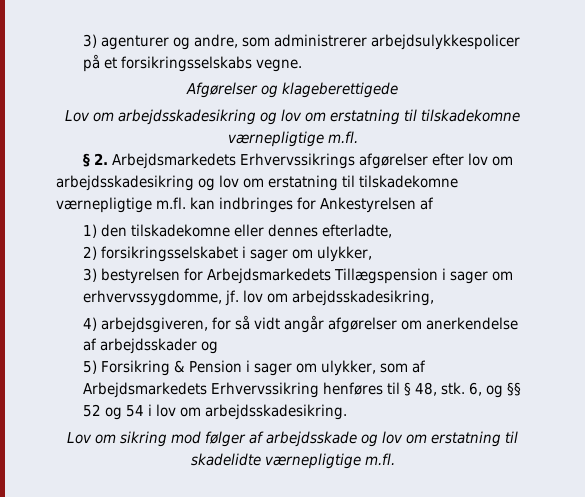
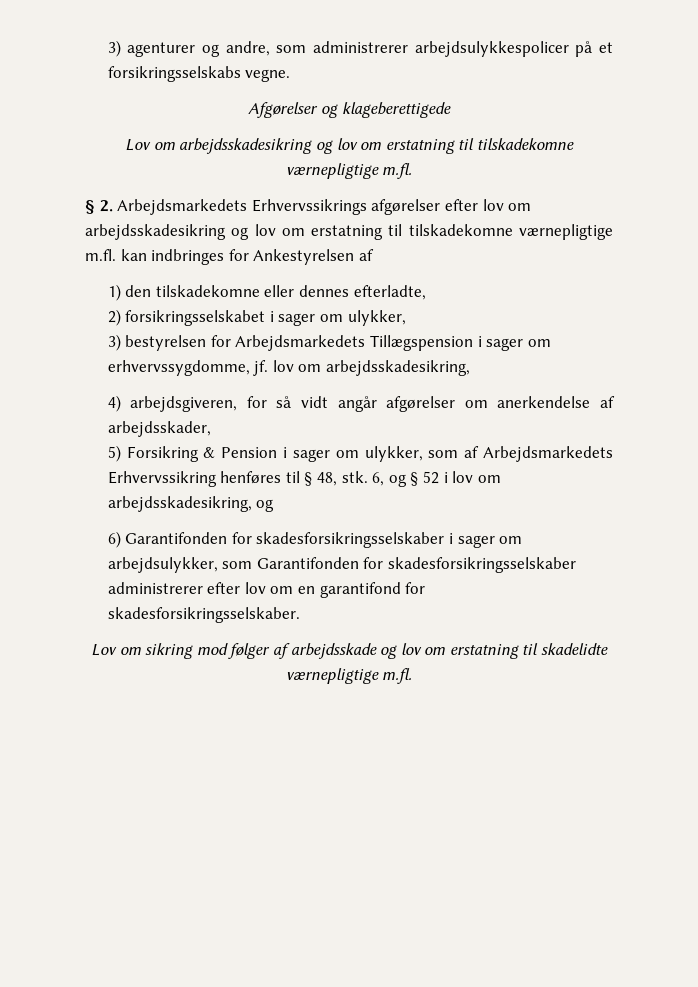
[99,338,218,354] arbejdsskader og -> [107,421,211,437] arbejdsskader,
[506,382,521,396] [82,404,347,420] §§ 52 og 54 i lov om arbejdsskadesikring. -> [410,471,501,486] [107,496,275,512] [107,531,523,548] [107,557,577,573] [107,582,426,598] [107,607,300,623] § 52 i lov om arbejdsskadesikring, og // 6) Garantifonden for skadesforsikringsselskaber i sager om arbejdsulykker, som Garantifonden for skadesforsikringsselskaber administrerer efter lov om en garantifond for skadesforsikringsselskaber.

